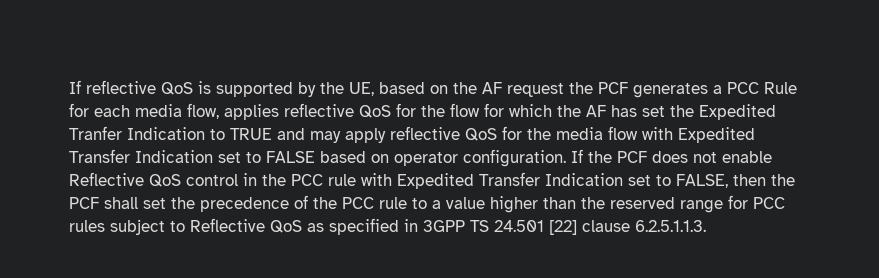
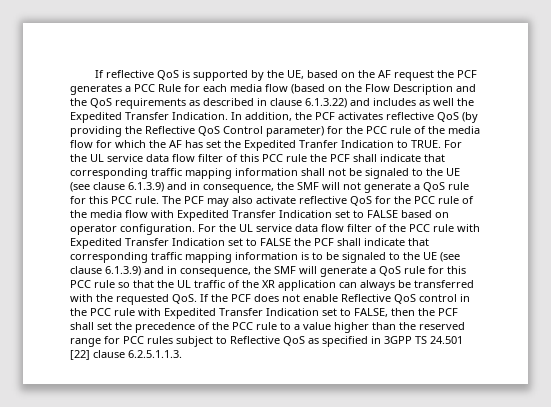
[187,103,445,120] flow, applies reflective QoS for the -> [265,84,476,95] [70,98,474,109] [70,112,478,123] [70,126,480,137] flow (based on the Flow Description and the QoS requirements as described in clause 6.1.3.22) and includes as well the Expedited Transfer Indication. In addition, the PCF activates reflective QoS (by providing the Reflective QoS Control parameter) for the PCC rule of the media
[230,126,522,143] TRUE and may apply reflective QoS for -> [411,140,462,148] [70,154,445,162] [70,168,460,179] [70,182,469,193] [70,196,474,207] TRUE. For the UL service data flow filter of this PCC rule the PCF shall indicate that corresponding traffic mapping information shall not be signaled to the UE (see clause 6.1.3.9) and in consequence, the SMF will not generate a QoS rule for this PCC rule. The PCF may also activate reflective QoS for the PCC rule of
(566, 158) none -> [198,224,480,232] [70,238,429,249] [70,252,460,263] [70,266,466,277] [70,280,474,291] [70,294,197,305] For the UL service data flow filter of the PCC rule with Expedited Transfer Indication set to FALSE the PCF shall indicate that corresponding traffic mapping information is to be signaled to the UE (see clause 6.1.3.9) and in consequence, the SMF will generate a QoS rule for this PCC rule so that the UL traffic of the XR application can always be transferred with the requested QoS.

